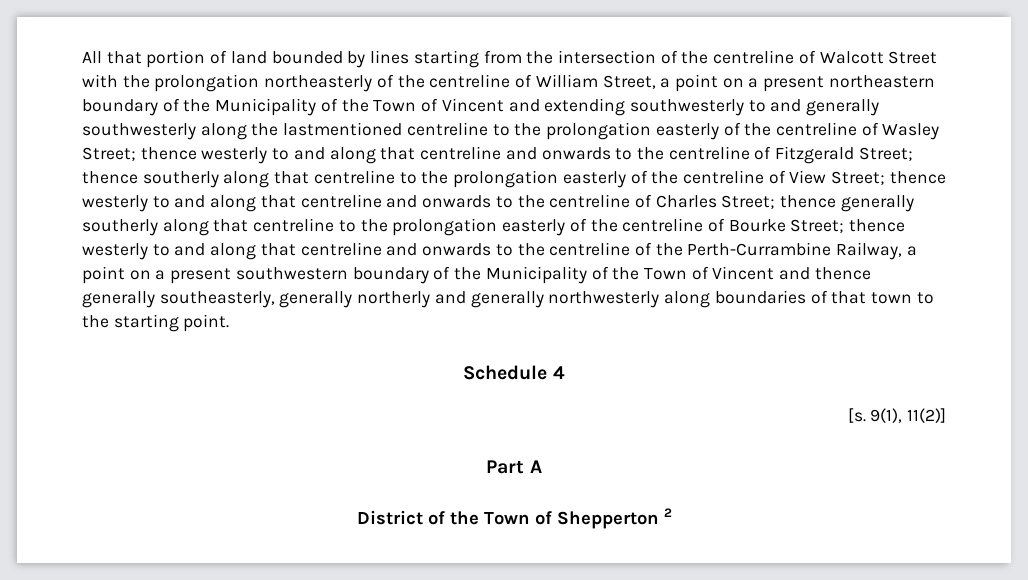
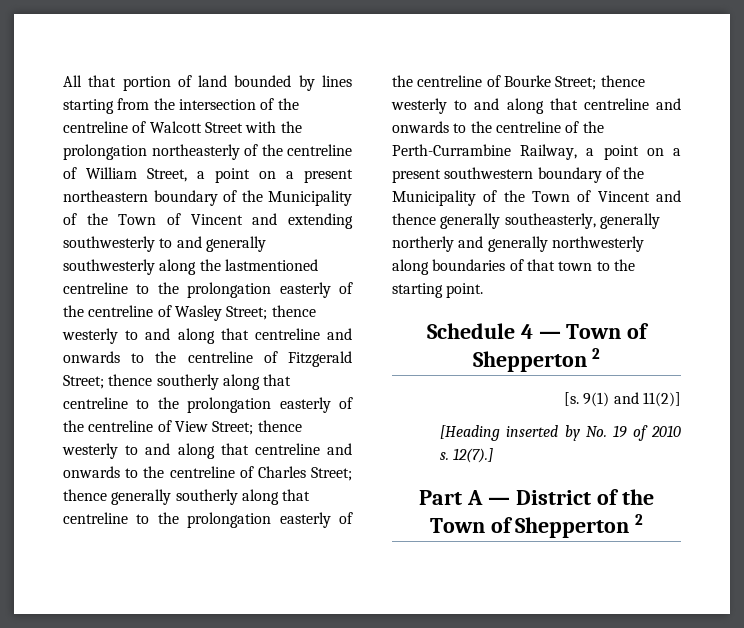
(565, 372) none -> [538,323,650,339] [472,348,601,372] — Town of Shepperton 2
[870,408,903,423] 9(1), -> [583,392,639,407] 9(1) and
(946, 415) none -> [440,425,681,441] [440,448,494,463] // [Heading inserted by No. 19 of 2010 s. 12(7).]
(542, 466) // -> [488,497,511,505] —

